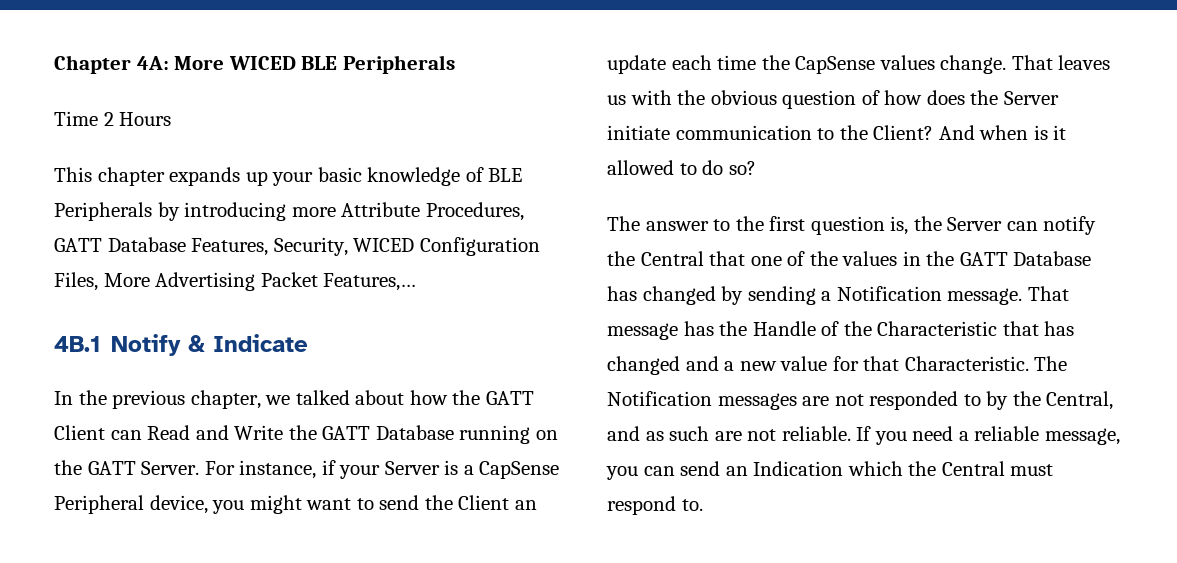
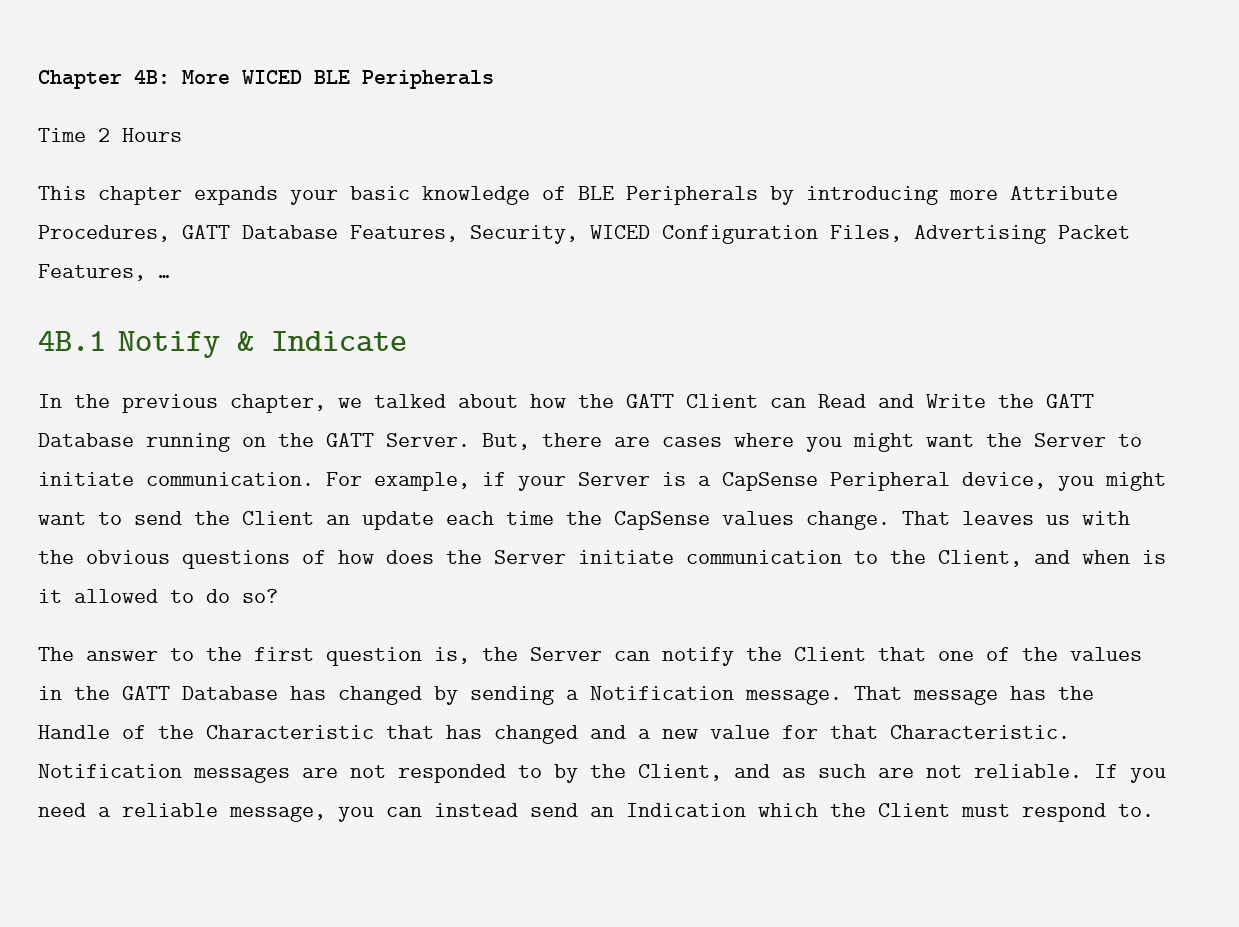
[136,56,169,70] 4A: -> [134,70,170,84] 4B:
[245,171,268,186] up -> (278, 195) none
[103,273,150,287] More -> (902, 233) none
[323,273,417,291] Features,… -> [38,264,170,281] Features, …
[204,460,317,479] For instance, -> [482,433,1142,452] [38,472,470,491] But, there are cases where you might want the Server to initiate communication. For example,
[782,90,857,109] question -> [182,550,290,569] questions
[873,125,975,140] Client? And -> [938,550,1070,567] Client, and
[640,251,704,266] Central -> [794,647,866,661] Client
[1034,356,1068,371] The -> (1070, 732) none
[1046,391,1114,410] Central, -> [638,764,722,781] Client,
(675, 471) none -> [434,803,518,817] instead
[941,461,1005,476] Central -> [878,803,950,817] Client

